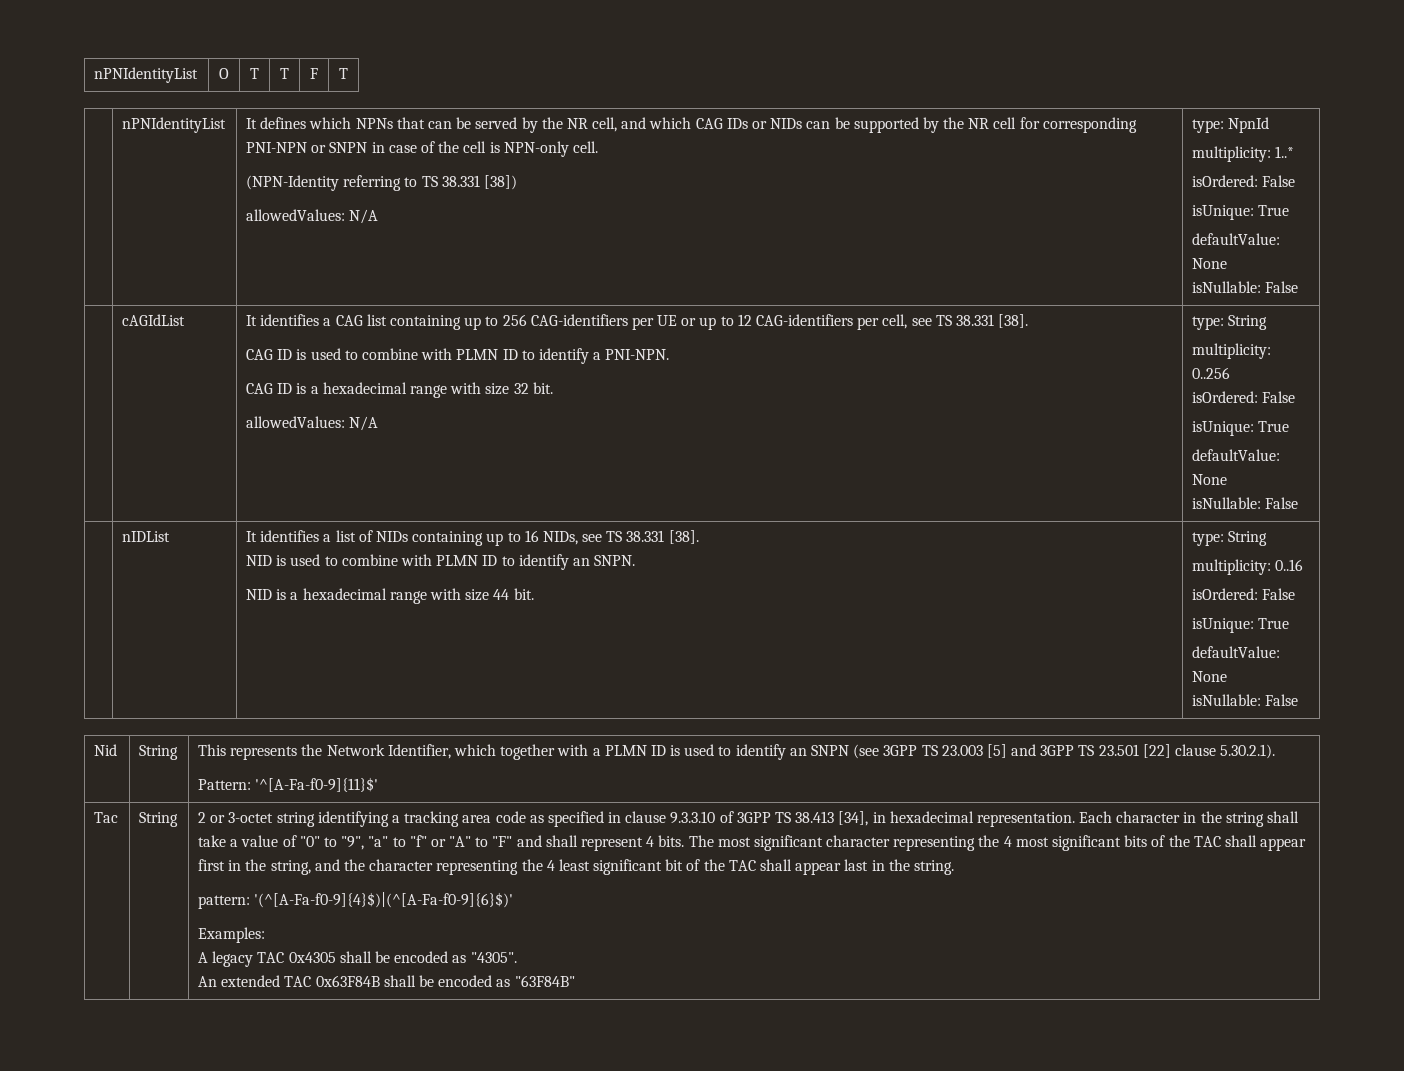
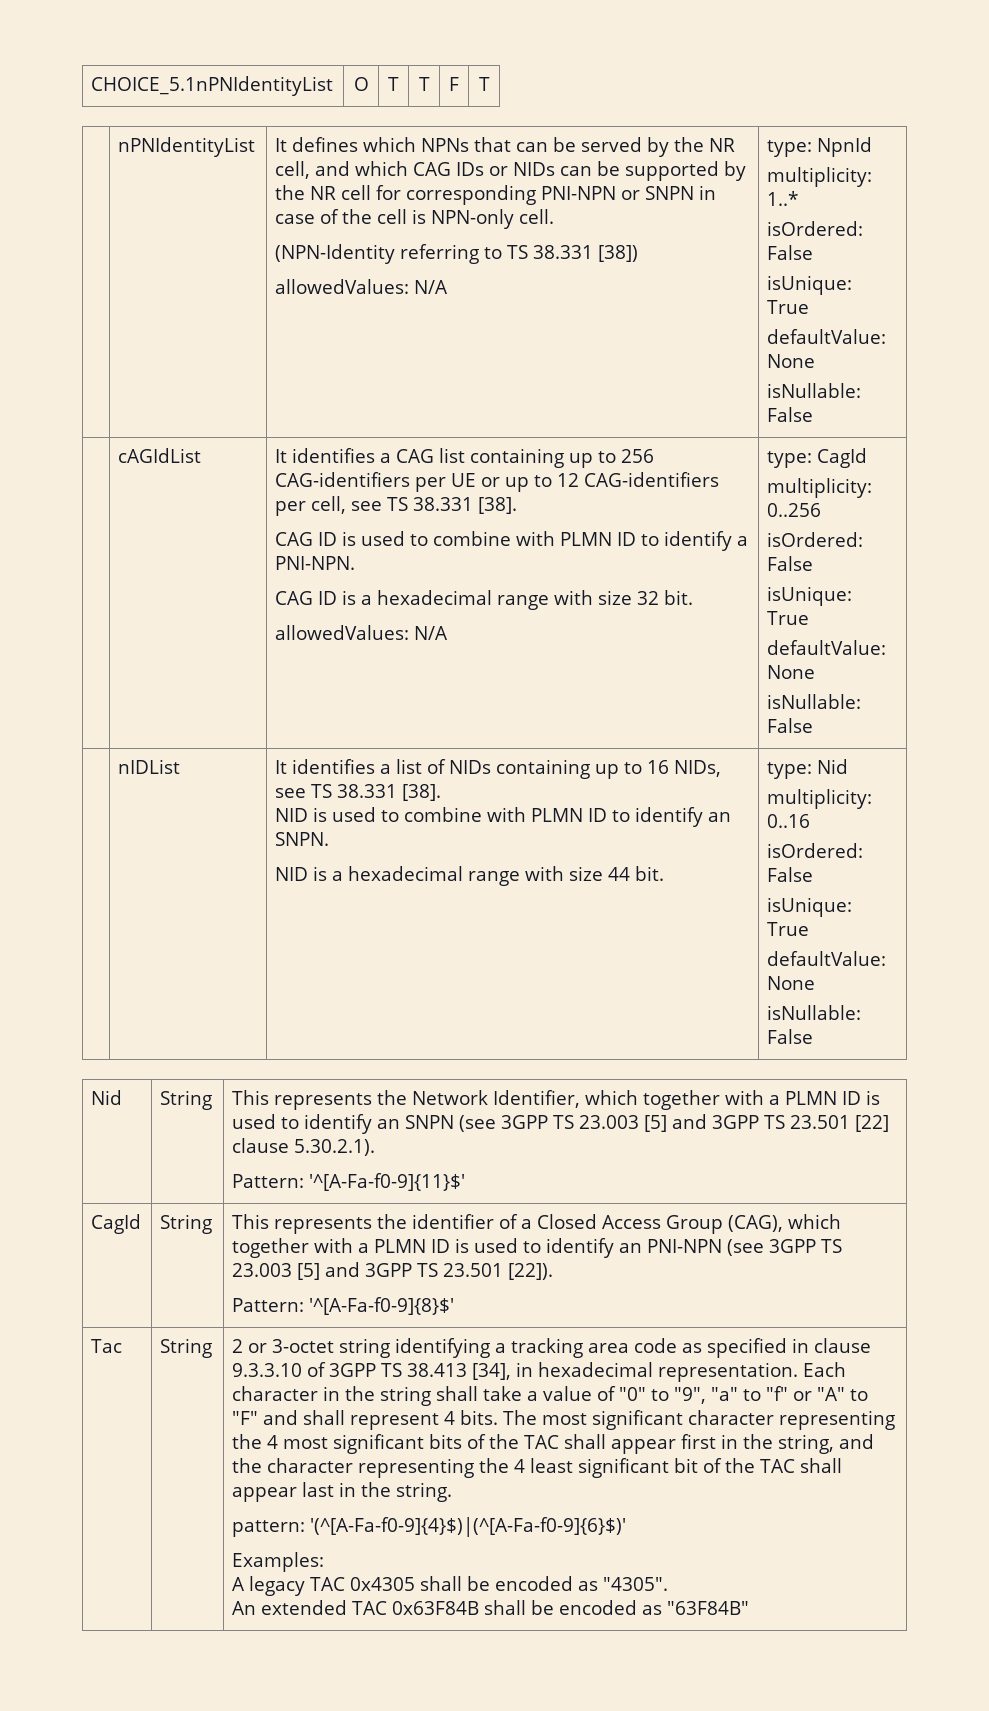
[94,67,199,83] nPNIdentityList -> [91,76,334,96] CHOICE_5.1nPNIdentityList
[1228,315,1268,330] String -> [817,448,868,468] CagId
[1228,531,1268,546] String -> [817,759,849,774] Nid
(379, 784) none -> [91,1214,142,1234] [160,1214,213,1234] [232,1214,842,1234] [232,1238,843,1258] [232,1262,554,1280] [232,1297,455,1315] // CagId | String | This represents the identifier of a Closed Access Group (CAG), which together with a PLMN ID is used to identify an PNI-NPN (see 3GPP TS 23.003 [5] and 3GPP TS 23.501 [22]). // Pattern: '^[A-Fa-f0-9]{8}$'

